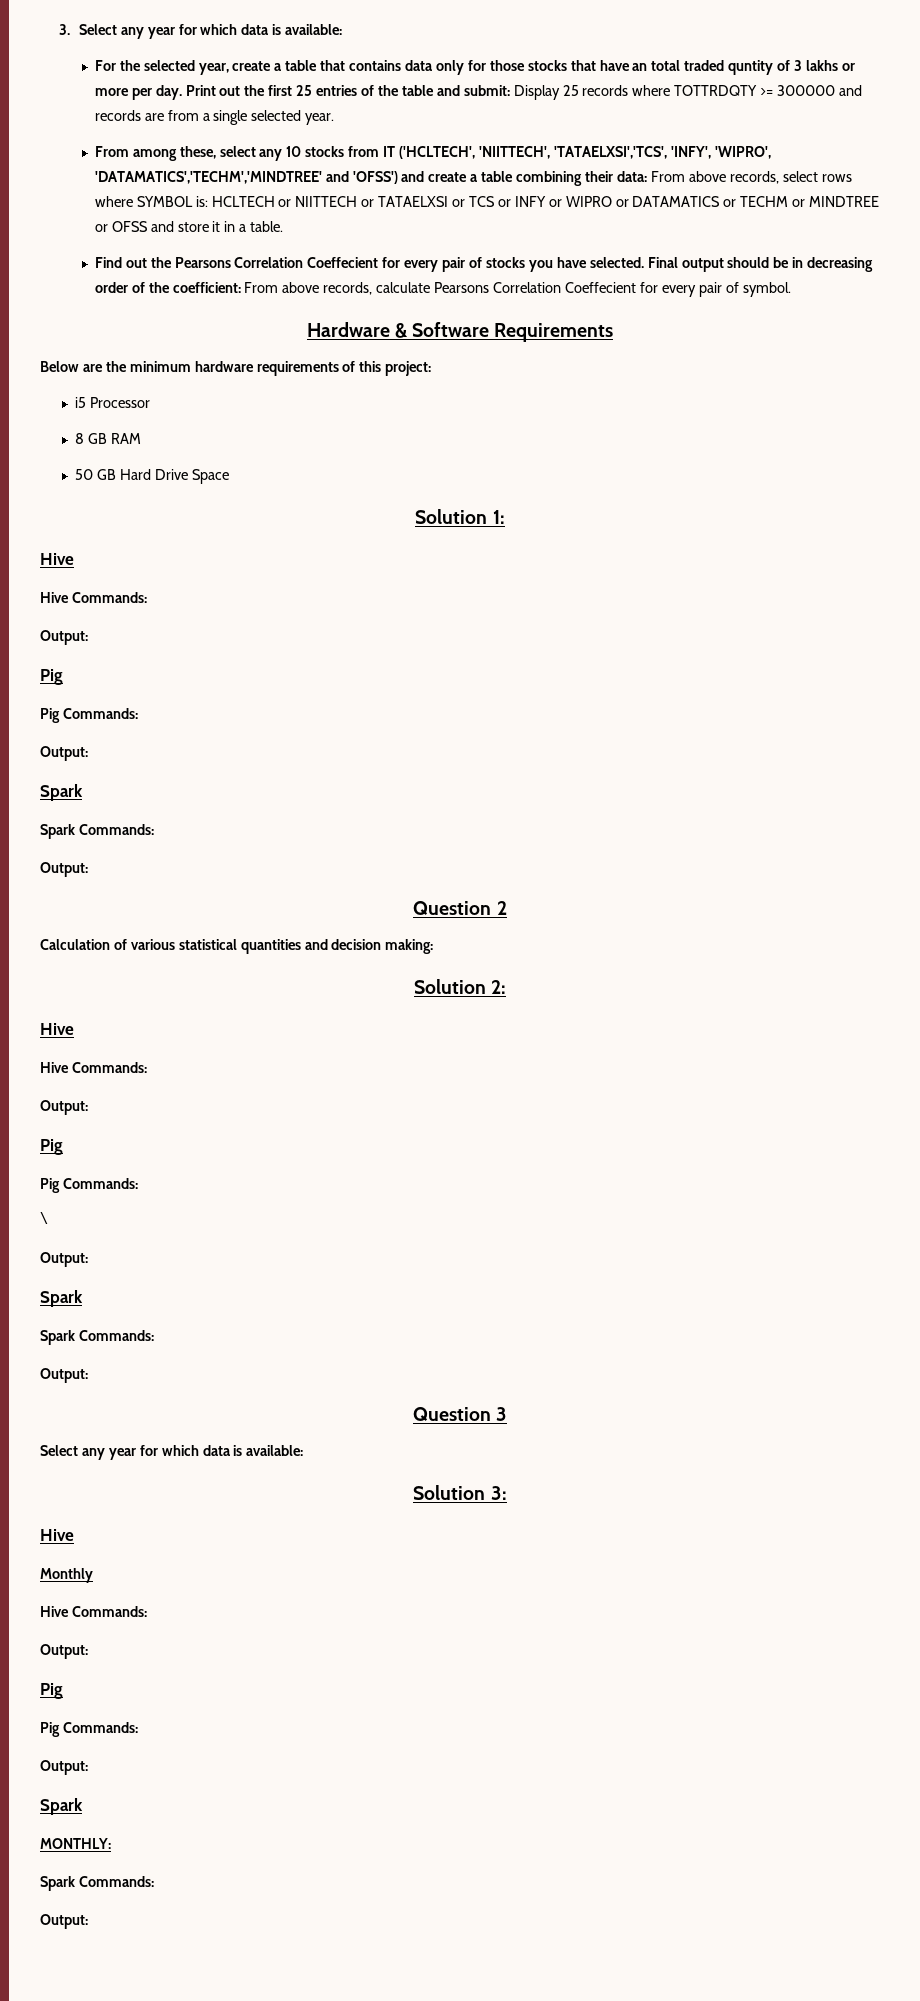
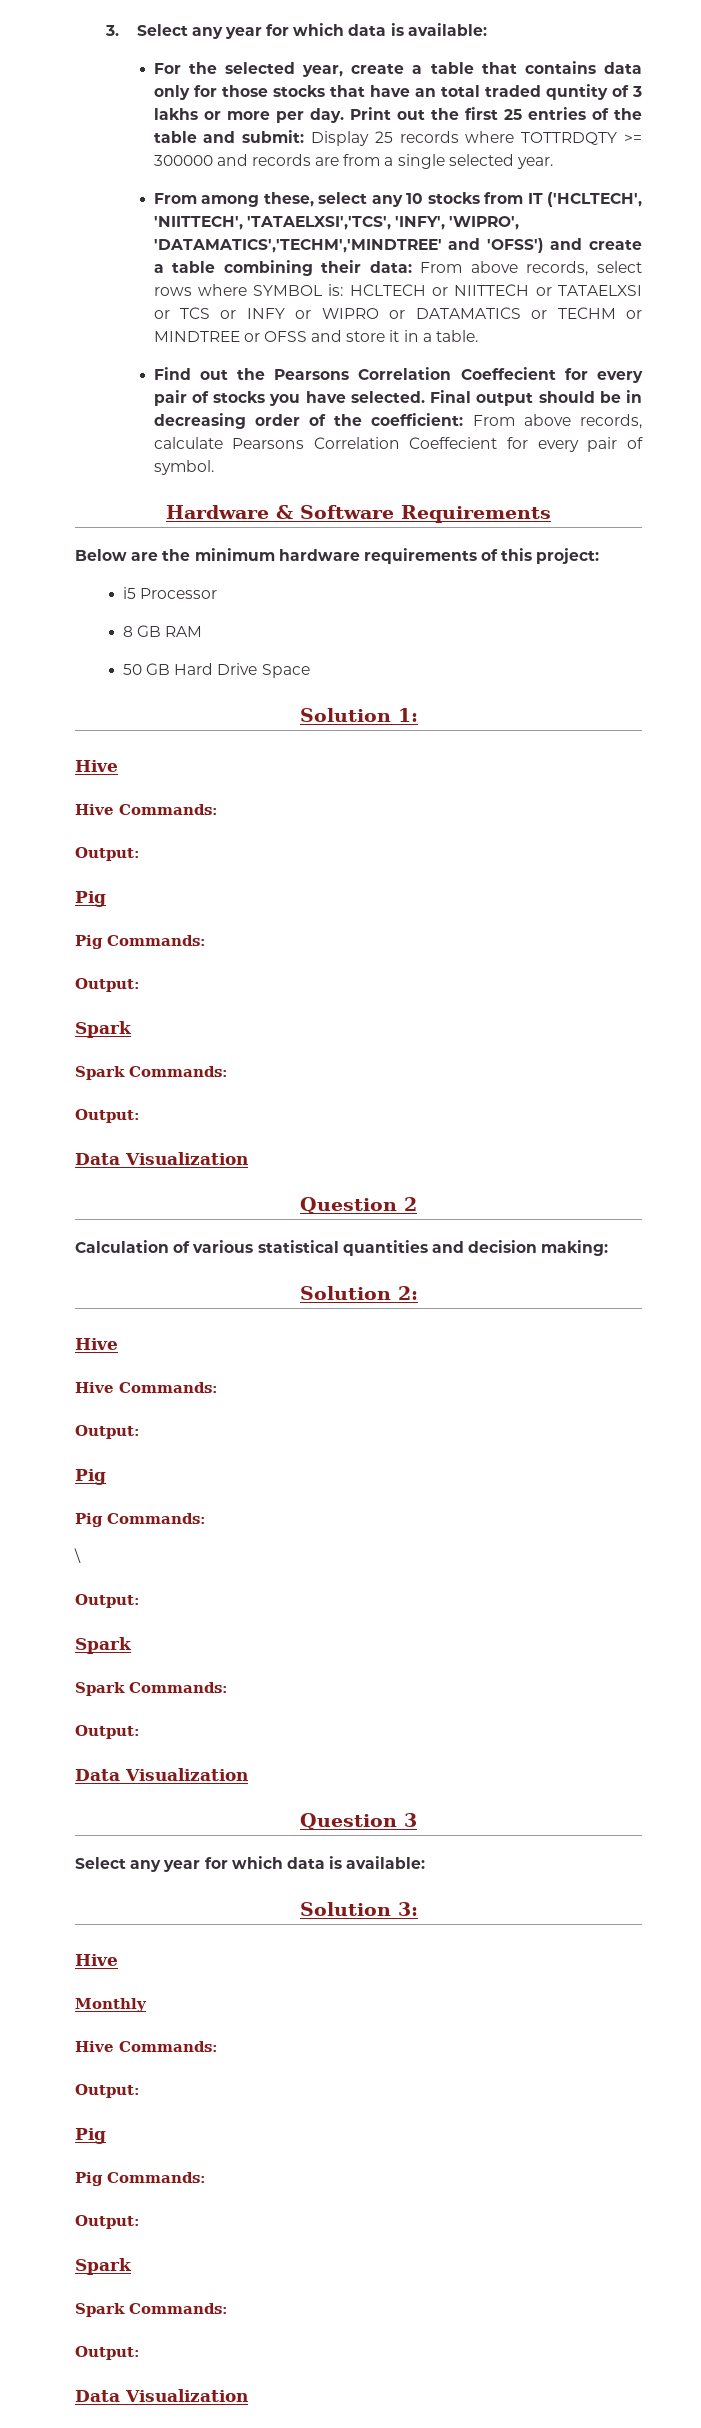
(88, 869) none -> [75,1152,248,1165] // Data Visualization
(88, 1375) none -> [75,1768,248,1781] // Data Visualization
[40,1838,111,1849] [40,1876,154,1891] [40,1914,88,1929] // MONTHLY: // Spark Commands: // Output: -> [75,2303,228,2317] [75,2346,140,2360] [75,2389,248,2402] // Spark Commands: // Output: // Data Visualization

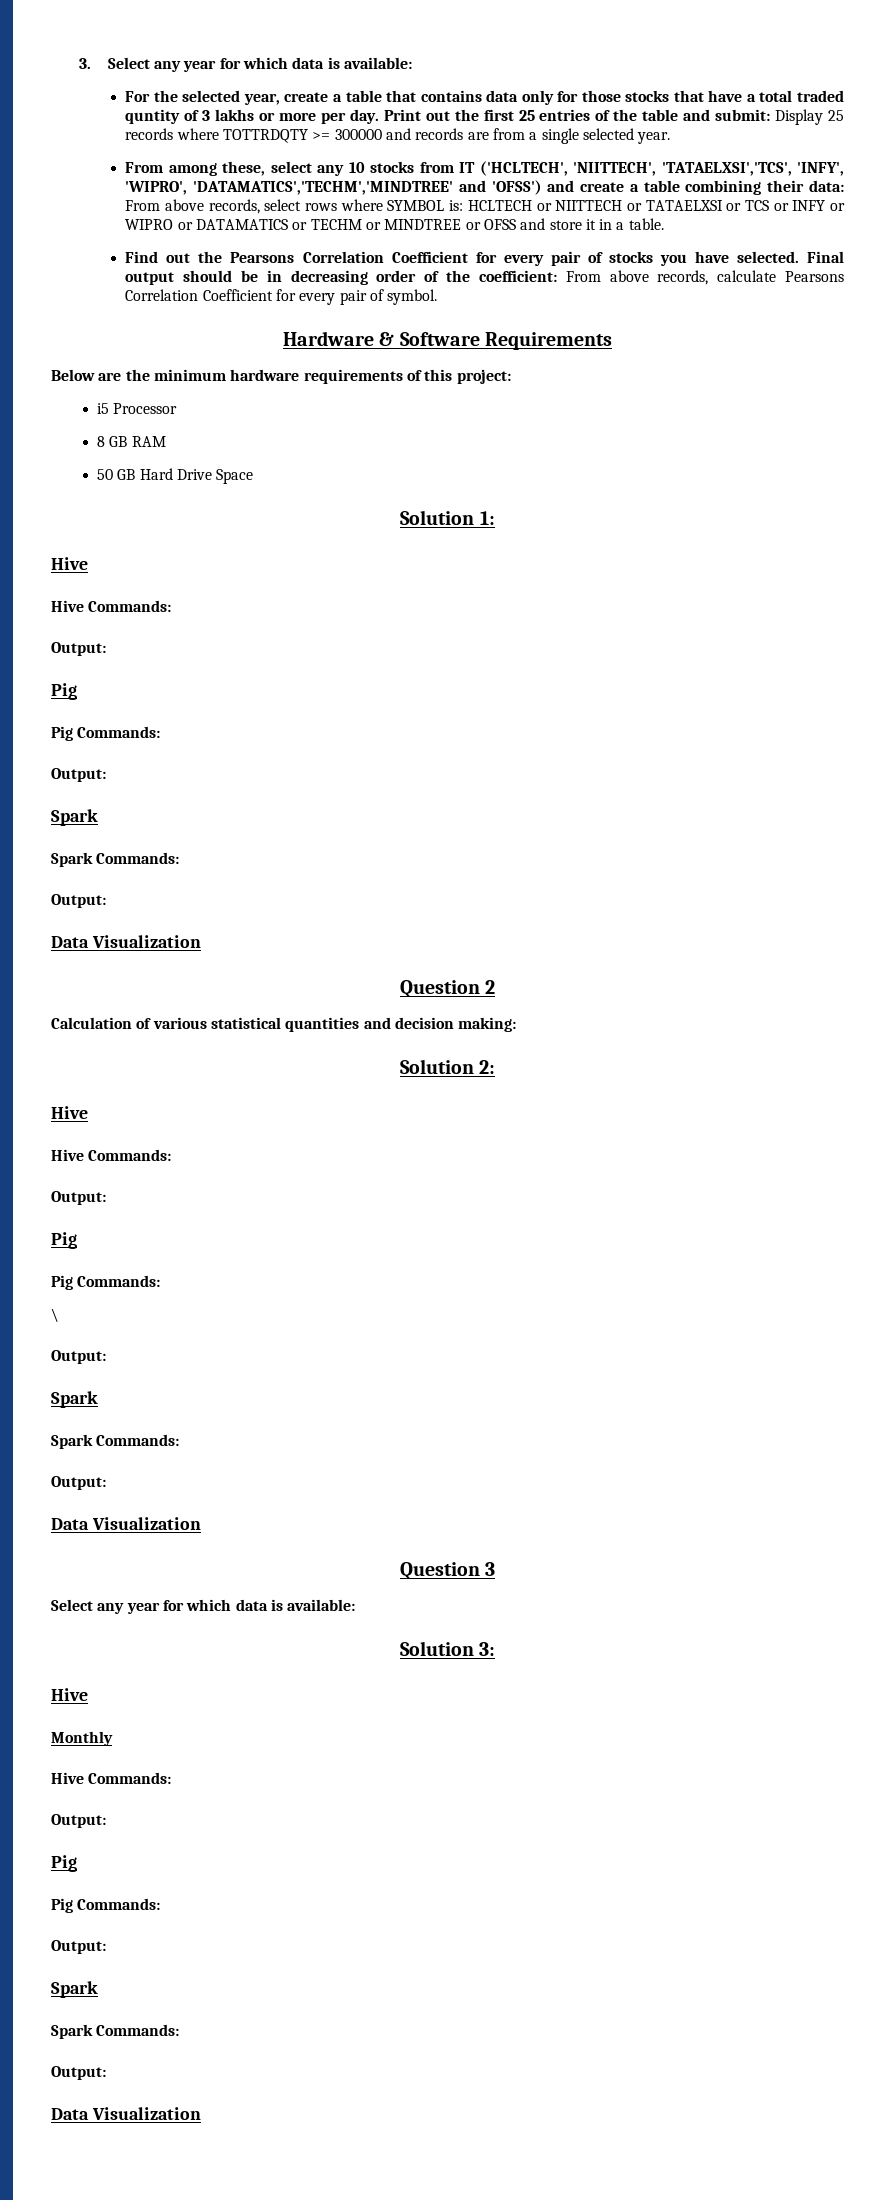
[414,88,436,97] an -> [746,94,756,102] a
[460,367,556,380] Coeffecient -> [391,251,468,263] Coefficient
[409,437,498,449] Coeffecient -> [202,289,273,301] Coefficient

